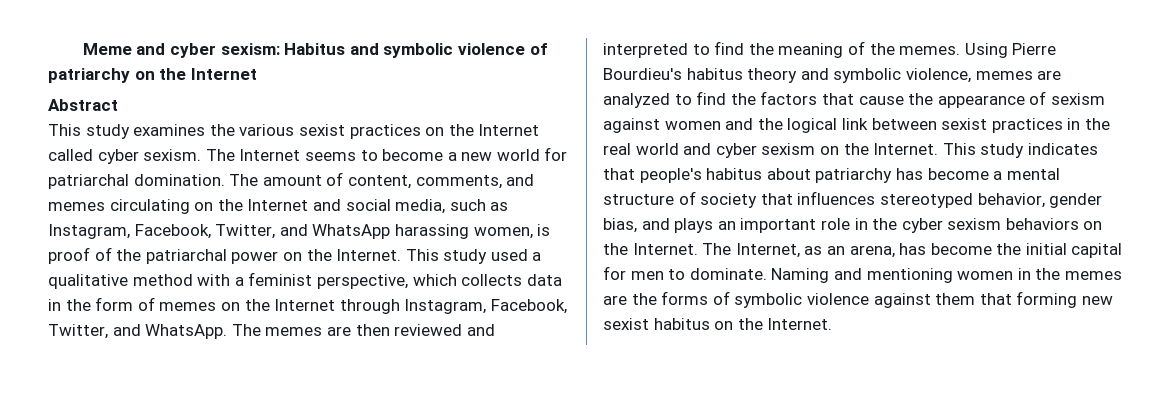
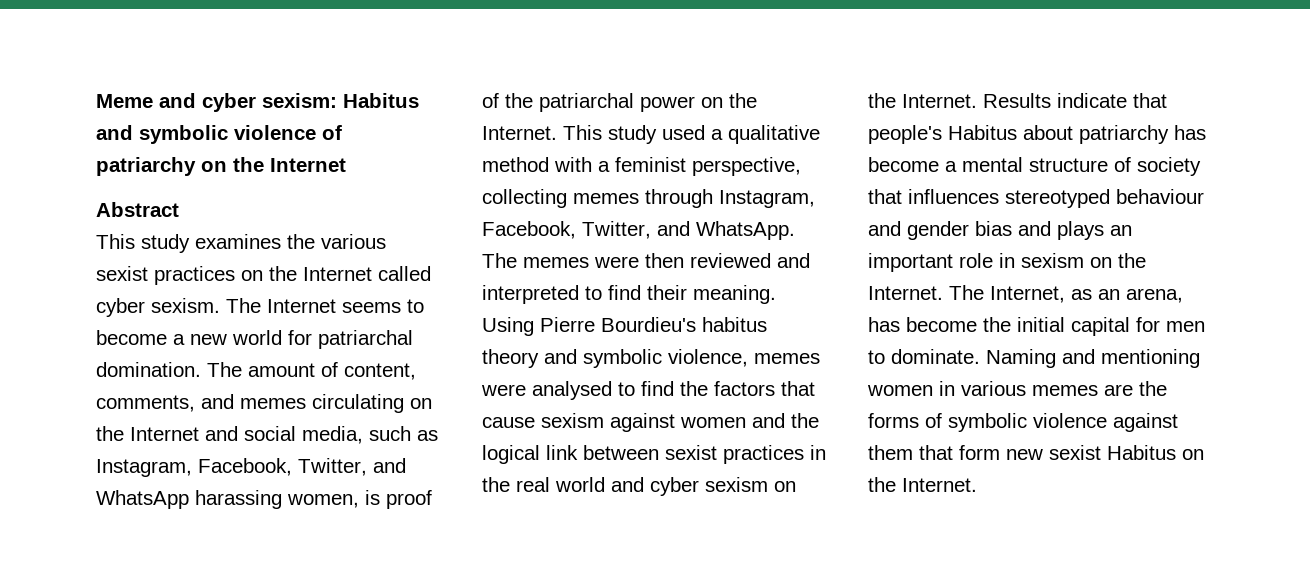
[412,274,562,286] [48,297,336,311] which collects data in the form of memes on the Internet -> [482,189,639,208] collecting memes
[326,326,351,336] are -> [594,256,639,268] were
[748,41,961,58] the meaning of the memes. -> [647,285,776,304] their meaning.
[1037,70,1062,80] [603,93,670,108] are analyzed -> [481,381,612,400] were analysed
[908,91,1047,108] the appearance of -> (535, 422) none
[942,143,1098,158] This study indicates -> [983,93,1127,108] Results indicate
[706,168,763,180] habitus -> [948,125,1017,140] Habitus
[977,193,1103,208] [603,218,637,233] behavior, gender bias, -> [1116,189,1204,204] [868,221,1012,240] behaviour and gender bias
[872,218,1079,233] the cyber sexism behaviors -> [1021,253,1084,268] sexism
[1035,268,1061,280] the -> [961,381,1026,396] various
[1016,291,1078,308] forming -> [959,445,1000,460] form
[653,318,710,330] habitus -> [1107,445,1176,460] Habitus

